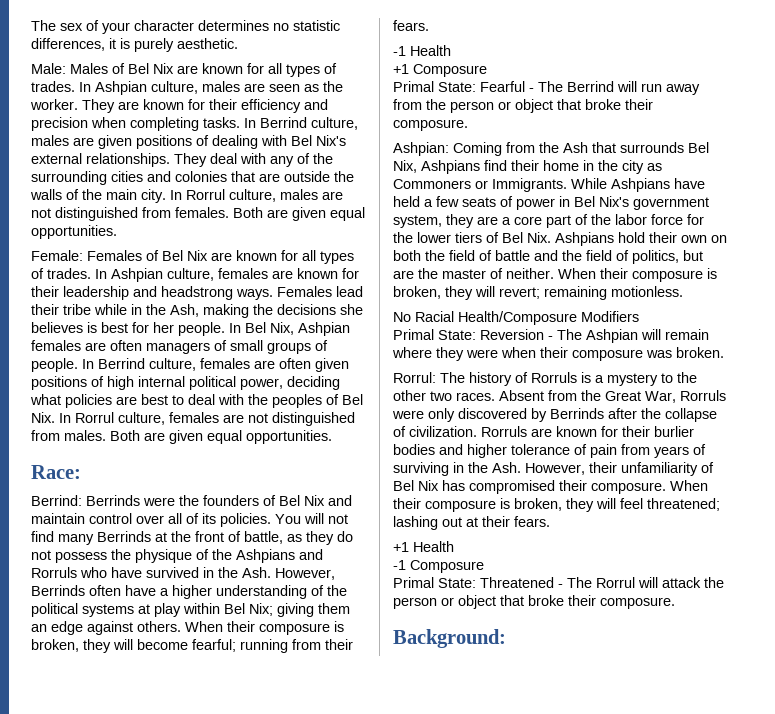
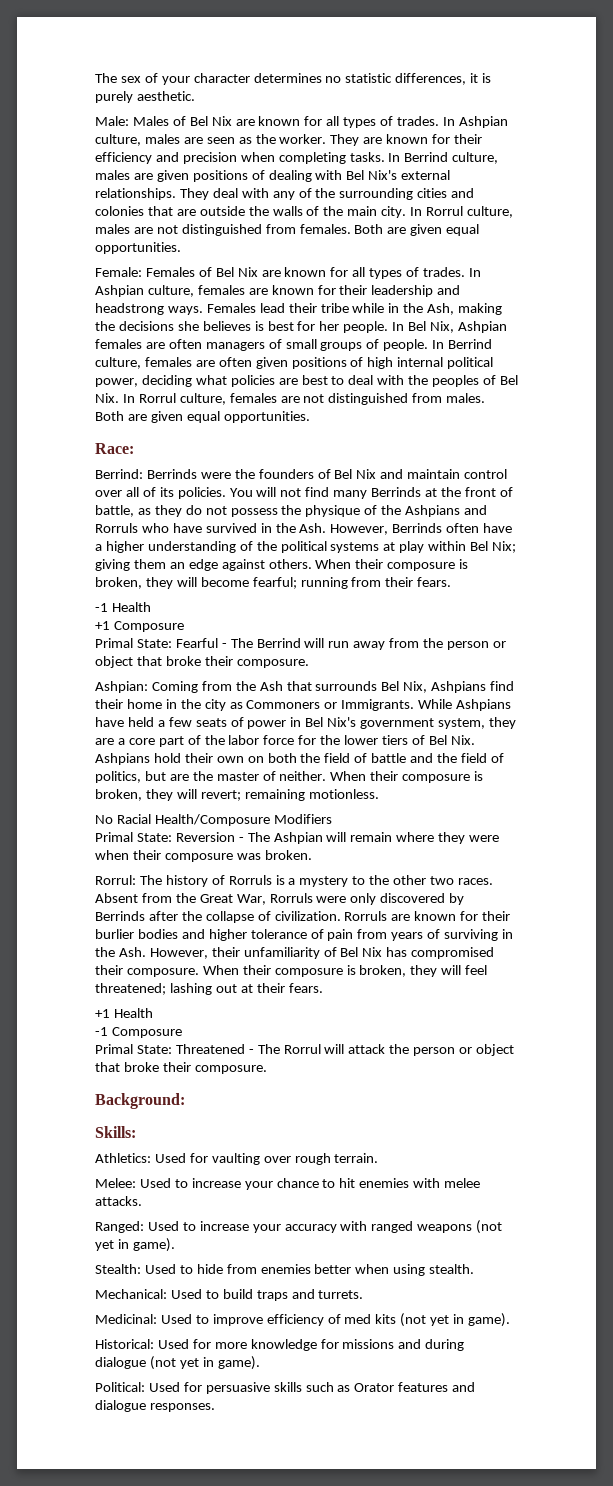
(506, 638) none -> [95,1126,136,1138] [95,1153,379,1165] [95,1178,481,1190] [95,1196,142,1206] [95,1220,503,1234] [95,1238,175,1252] [95,1264,475,1276] [95,1289,364,1301] [95,1313,511,1327] [95,1339,465,1351] [95,1356,260,1370] [95,1382,476,1394] [95,1400,215,1412] // Skills: // Athletics: Used for vaulting over rough terrain. // Melee: Used to increase your chance to hit enemies with melee attacks. // Ranged: Used to increase your accuracy with ranged weapons (not yet in game). // Stealth: Used to hide from enemies better when using stealth. // Mechanical: Used to build traps and turrets. // Medicinal: Used to improve efficiency of med kits (not yet in game). // Historical: Used for more knowledge for missions and during dialogue (not yet in game). // Political: Used for persuasive skills such as Orator features and dialogue responses.

